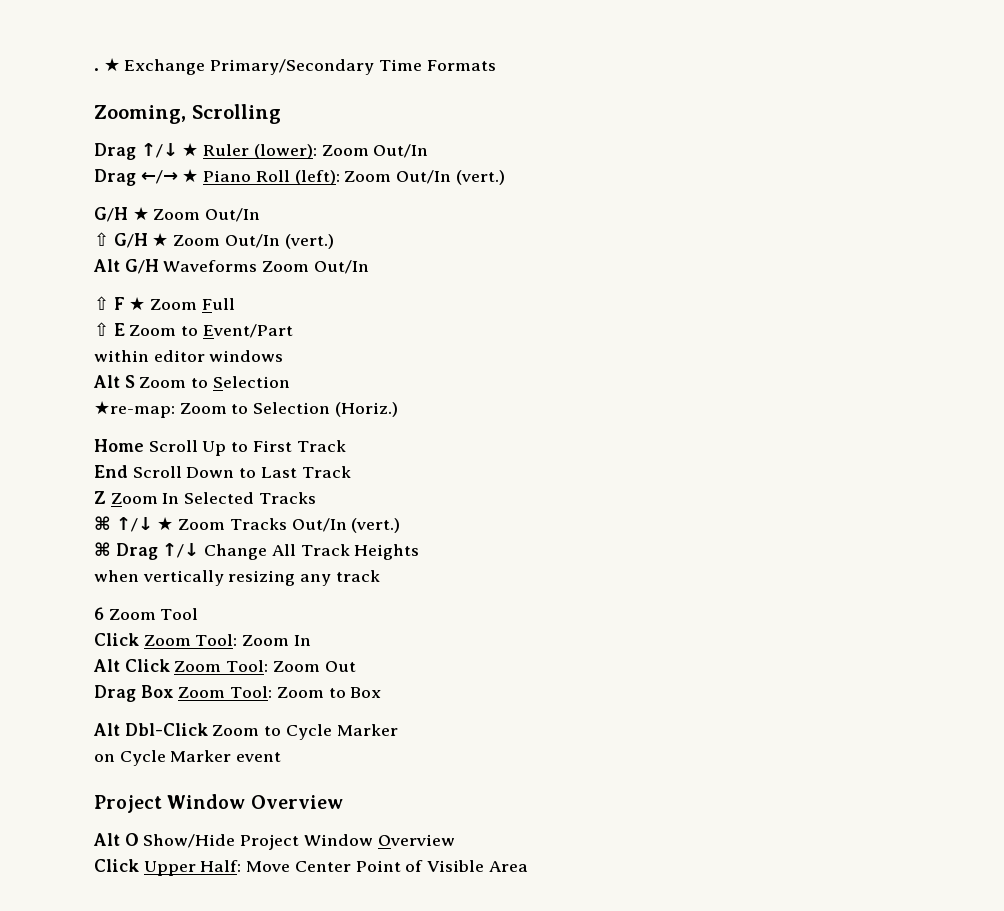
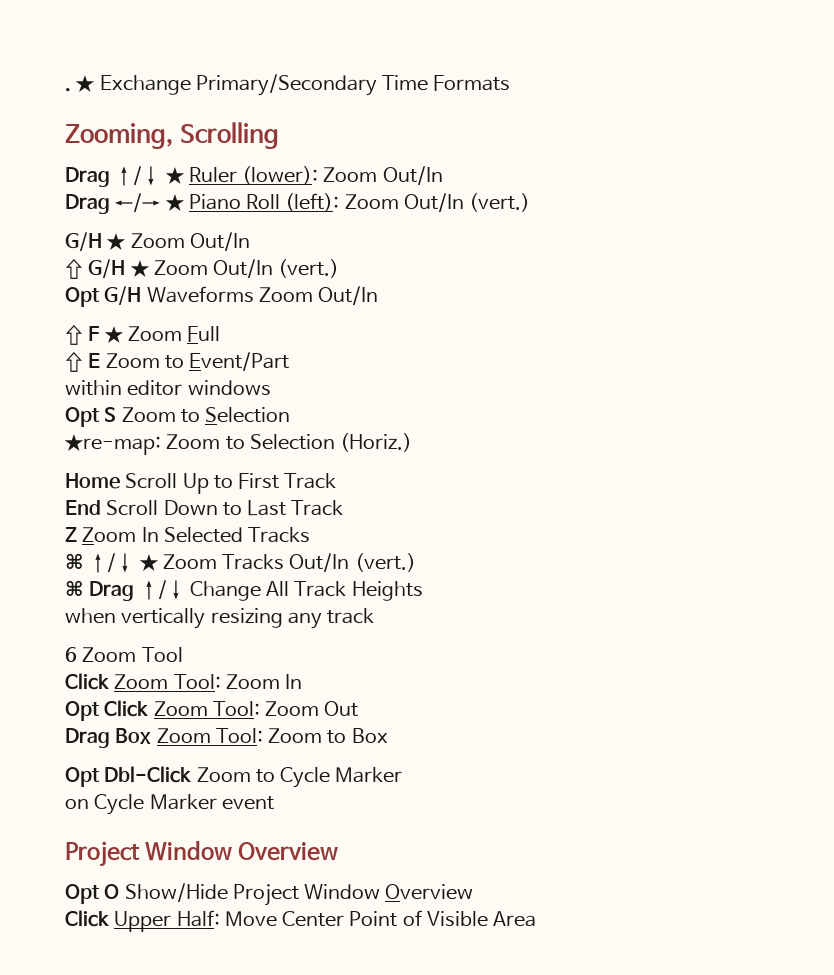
[93,259,120,272] Alt -> [65,287,100,307] Opt
[93,375,120,388] Alt -> [65,407,100,427] Opt
[93,659,120,672] Alt -> [65,701,100,721] Opt
[93,723,120,736] Alt -> [65,767,100,787] Opt
[93,833,120,846] Alt -> [65,884,100,904] Opt

